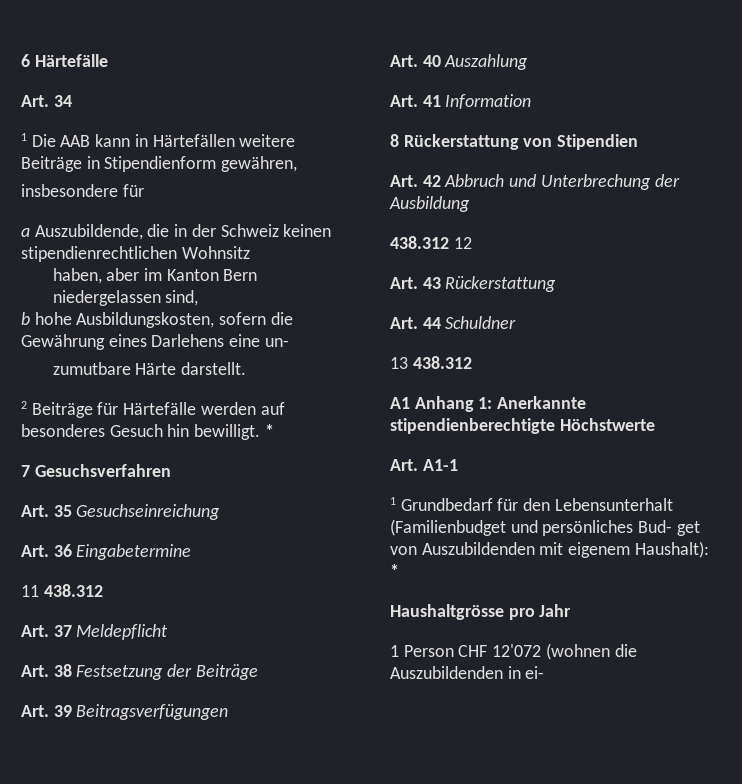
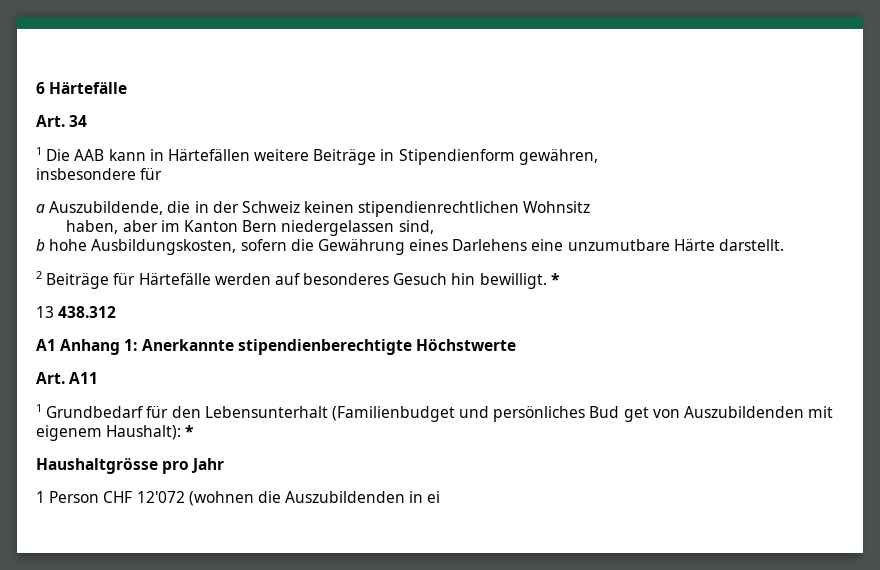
[264,338,289,347] [52,362,131,375] un- // zumutbare -> [567,239,670,251] unzumutbare
[21,464,171,477] [21,504,221,520] [21,544,192,560] [21,584,103,597] [21,624,169,640] [21,664,258,680] [21,704,229,720] [390,54,529,70] [390,94,532,109] [390,134,639,150] [390,174,680,190] [389,196,470,212] [390,236,472,249] [390,276,557,292] [390,316,517,329] // 7 Gesuchsverfahren // Art. 35 Gesuchseinreichung // Art. 36 Eingabetermine // 11 438.312 // Art. 37 Meldepflicht // Art. 38 Festsetzung der Beiträge // Art. 39 Beitragsverfügungen // Art. 40 Auszahlung // Art. 41 Information // 8 Rückerstattung von Stipendien // Art. 42 Abbruch und Unterbrechung der Ausbildung // 438.312 12 // Art. 43 Rückerstattung // Art. 44 Schuldner -> (559, 279) none
[422,459,458,471] A1-1 -> [69,372,99,384] A11
[638,520,673,533] Bud- -> [589,406,620,418] Bud
[525,666,545,679] ei- -> [427,491,441,503] ei

